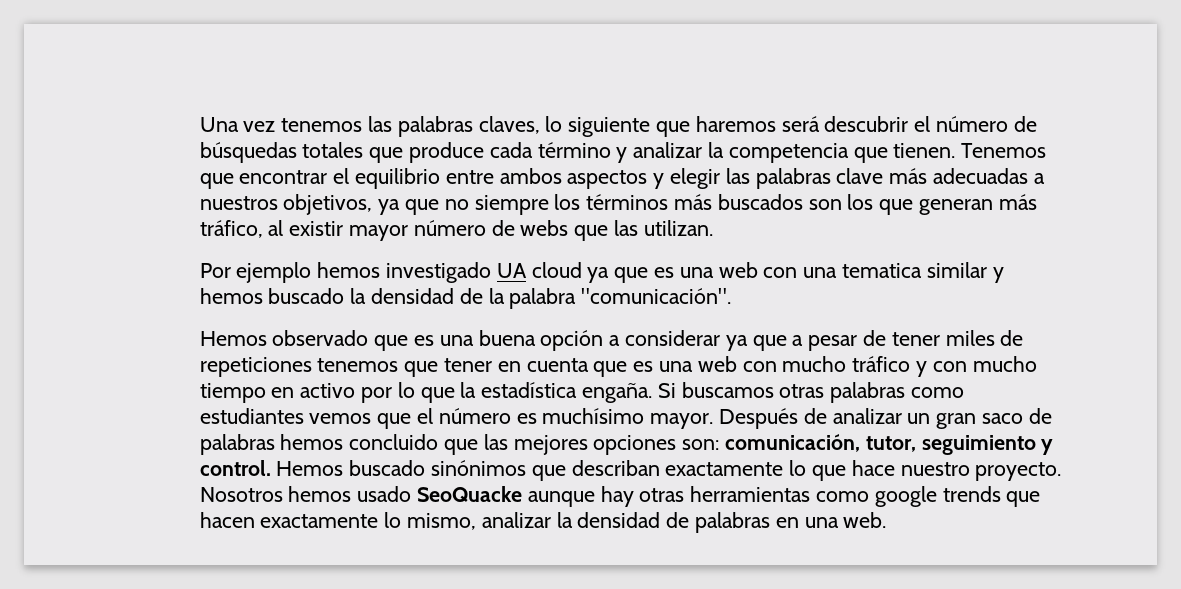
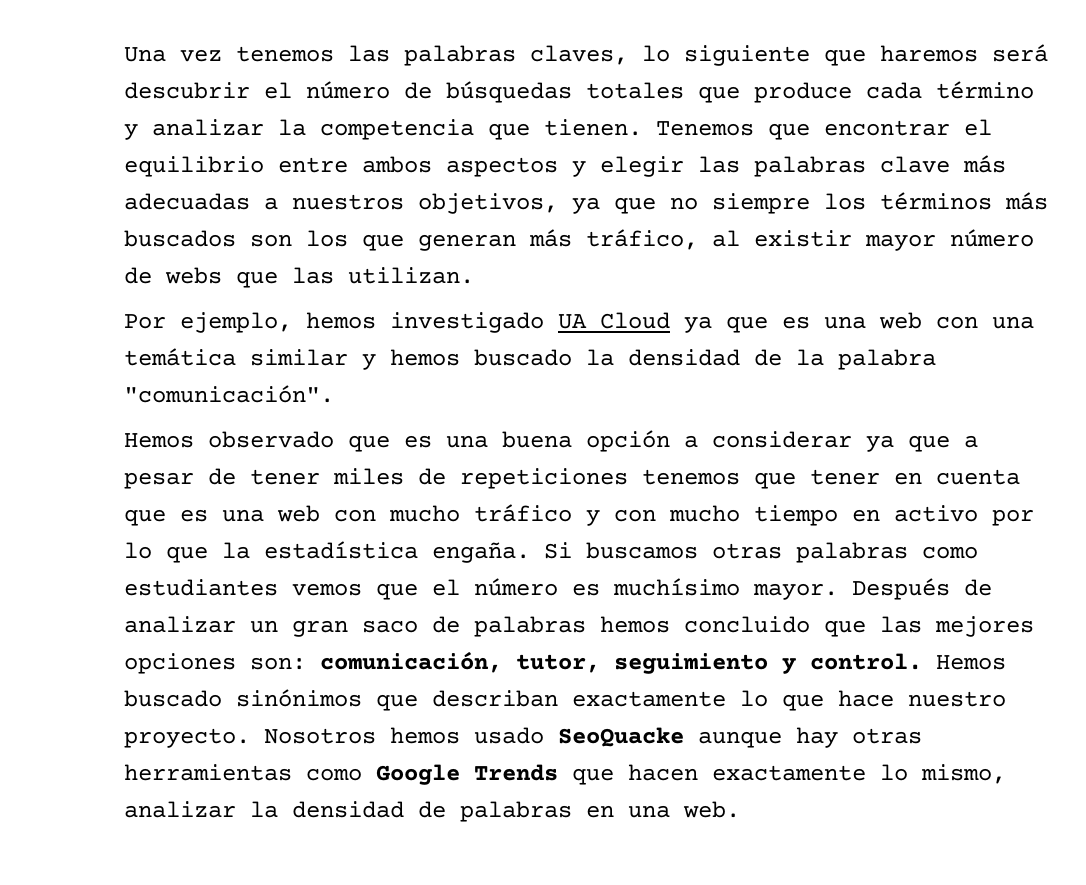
[236,262,312,283] ejemplo -> [180,312,293,333] ejemplo,
[531,262,582,278] cloud -> [600,312,671,329] Cloud
[842,263,923,278] tematica -> [124,348,237,366] temática
[874,486,1001,507] google trends -> [376,764,559,785] Google Trends

